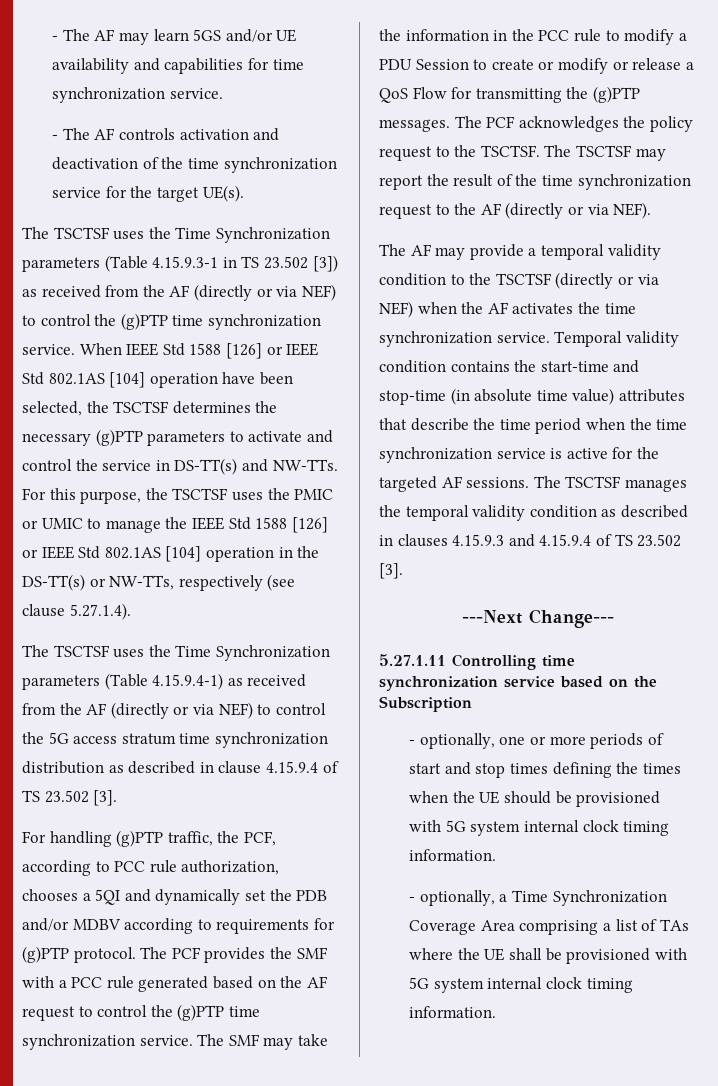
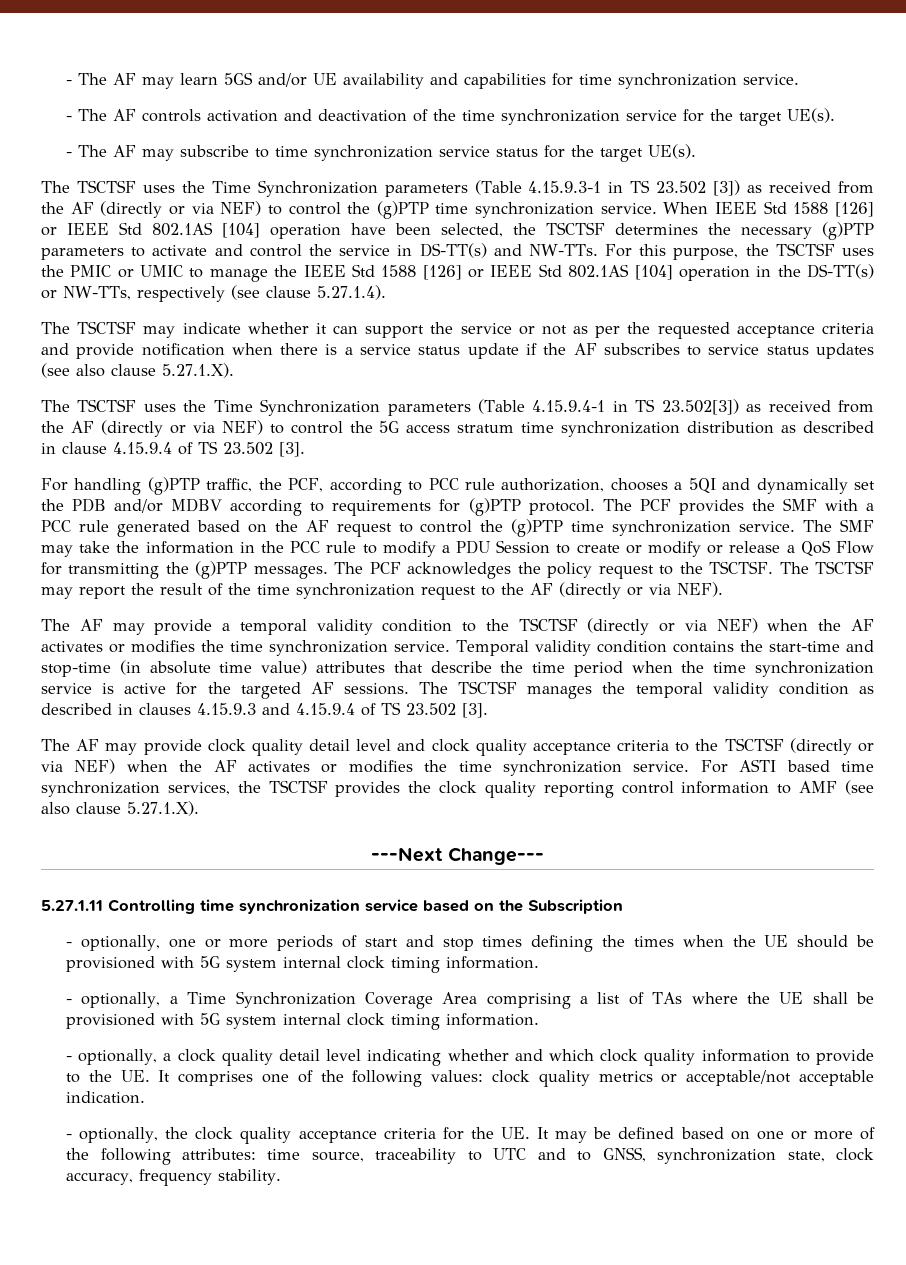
(244, 193) none -> [66,144,697,162] // - The AF may subscribe to time synchronization service status for the target UE(s).
[22,645,330,661] [22,673,224,690] // The TSCTSF uses the Time Synchronization parameters (Table 4.15.9.4-1) -> [41,321,874,339] [41,343,874,359] [41,363,234,378] [41,399,739,416] // The TSCTSF may indicate whether it can support the service or not as per the requested acceptance criteria and provide notification when there is a service status update if the AF subscribes to service status updates (see also clause 5.27.1.X). // The TSCTSF uses the Time Synchronization parameters (Table 4.15.9.4-1 in TS 23.502[3])
(574, 308) none -> [109,640,196,653] or modifies
(403, 571) none -> [41,738,874,756] [41,759,874,776] [41,780,874,798] [41,801,199,816] // The AF may provide clock quality detail level and clock quality acceptance criteria to the TSCTSF (directly or via NEF) when the AF activates or modifies the time synchronization service. For ASTI based time synchronization services, the TSCTSF provides the clock quality reporting control information to AMF (see also clause 5.27.1.X).
(497, 1012) none -> [66,1049,874,1066] [66,1070,874,1087] [66,1091,146,1104] [66,1127,876,1144] [66,1147,874,1165] [66,1169,282,1186] // - optionally, a clock quality detail level indicating whether and which clock quality information to provide to the UE. It comprises one of the following values: clock quality metrics or acceptable/not acceptable indication. // - optionally, the clock quality acceptance criteria for the UE. It may be defined based on one or more of the following attributes: time source, traceability to UTC and to GNSS, synchronization state, clock accuracy, frequency stability.

